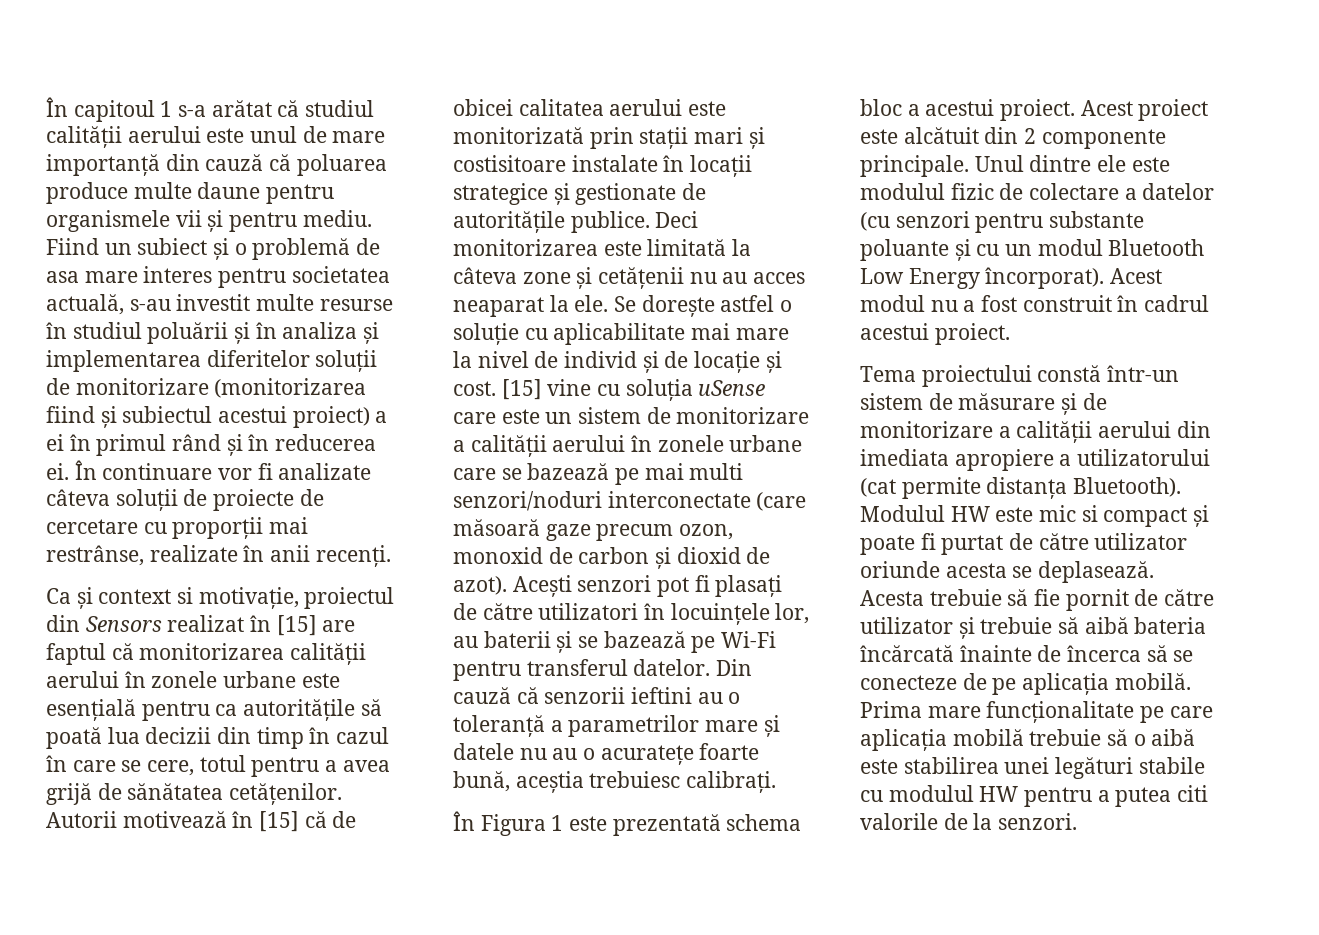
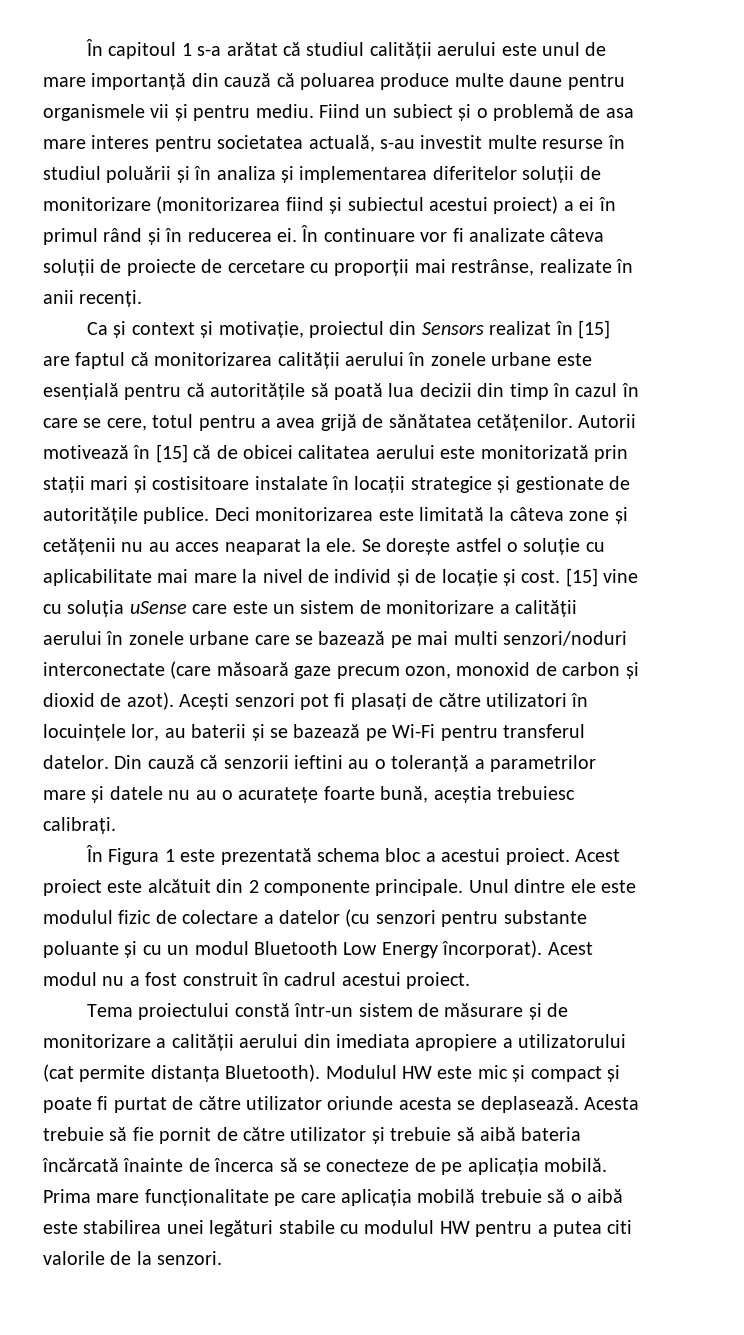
[177,587,194,604] si -> [200,321,214,338] și
[215,704,238,716] ca -> [186,383,205,397] că
[1081,505,1098,522] si -> [512,1065,526,1082] și

